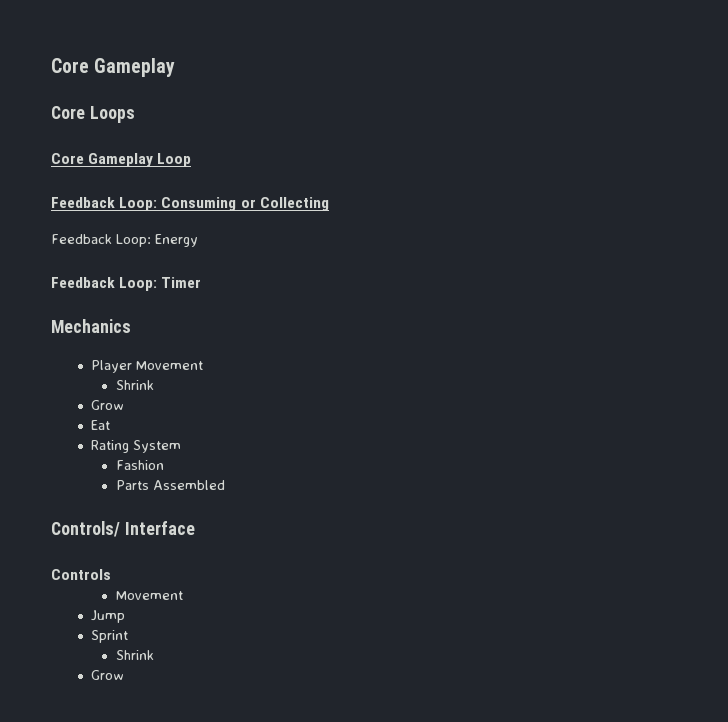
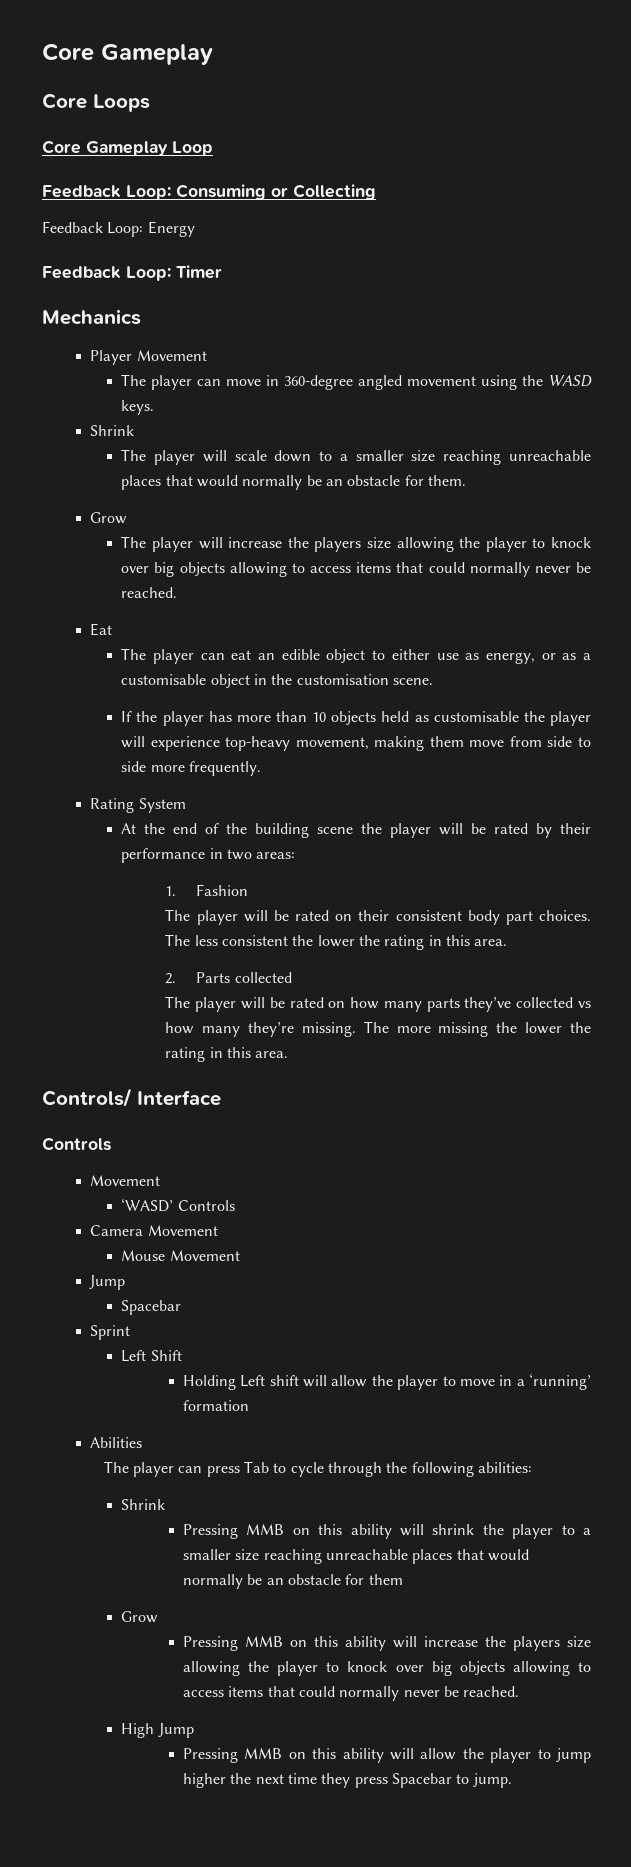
[115,380,154,390] [91,400,125,410] [91,420,111,430] [91,440,182,453] [115,460,164,470] [115,480,225,490] [51,521,195,537] [51,569,111,580] Shrink // Grow // Eat // Rating System // Fashion // Parts Assembled // Controls/ Interface // Controls // -> [121,374,592,390] [121,400,155,415] [90,425,135,436] [121,449,591,465] [121,475,466,490] [90,512,128,524] [121,536,591,552] [121,562,592,577] [121,587,178,598] [90,623,113,636] [121,648,592,664] [121,674,433,688] [121,711,592,726] [121,736,591,751] [121,761,261,776] [90,798,186,813] [121,823,591,838] [121,848,296,863] [165,884,249,896] [165,909,591,925] [165,934,508,950] [165,972,292,984] [165,996,591,1012] [165,1021,592,1037] [165,1047,289,1062] [42,1088,221,1107] [42,1137,111,1151] [90,1175,161,1186] [121,1198,235,1212] [90,1225,218,1236] [121,1250,166,1261] The player can move in 360-degree angled movement using the WASD keys. // Shrink // The player will scale down to a smaller size reaching unreachable places that would normally be an obstacle for them. // Grow // The player will increase the players size allowing the player to knock over big objects allowing to access items that could normally never be reached. // Eat // The player can eat an edible object to either use as energy, or as a customisable object in the customisation scene. // If the player has more than 10 objects held as customisable the player will experience top-heavy movement, making them move from side to side more frequently. // Rating System // At the end of the building scene the player will be rated by their performance in two areas: // 1. Fashion // The player will be rated on their consistent body part choices. The less consistent the lower the rating in this area. // 2. Parts collected // The player will be rated on how many parts they’ve collected vs how many they’re missing. The more missing the lower the rating in this area. // Controls/ Interface // Controls // Movement // ‘WASD’ Controls // Camera Movement // Mouse
(126, 616) none -> [121,1300,182,1315] // Spacebar
[115,650,154,660] [91,670,125,680] Shrink // Grow -> [121,1350,182,1362] [183,1373,591,1390] [183,1400,250,1411] [90,1437,143,1448] [103,1461,532,1477] [121,1499,166,1510] [183,1524,592,1539] [183,1549,529,1564] [183,1574,403,1589] [121,1611,159,1623] [183,1636,591,1651] [183,1661,592,1676] [183,1686,520,1701] [121,1723,194,1738] [183,1748,592,1763] [183,1773,512,1788] Left Shift // Holding Left shift will allow the player to move in a ‘running’ formation // Abilities // The player can press Tab to cycle through the following abilities: // Shrink // Pressing MMB on this ability will shrink the player to a smaller size reaching unreachable places that would normally be an obstacle for them // Grow // Pressing MMB on this ability will increase the players size allowing the player to knock over big objects allowing to access items that could normally never be reached. // High Jump // Pressing MMB on this ability will allow the player to jump higher the next time they press Spacebar to jump.

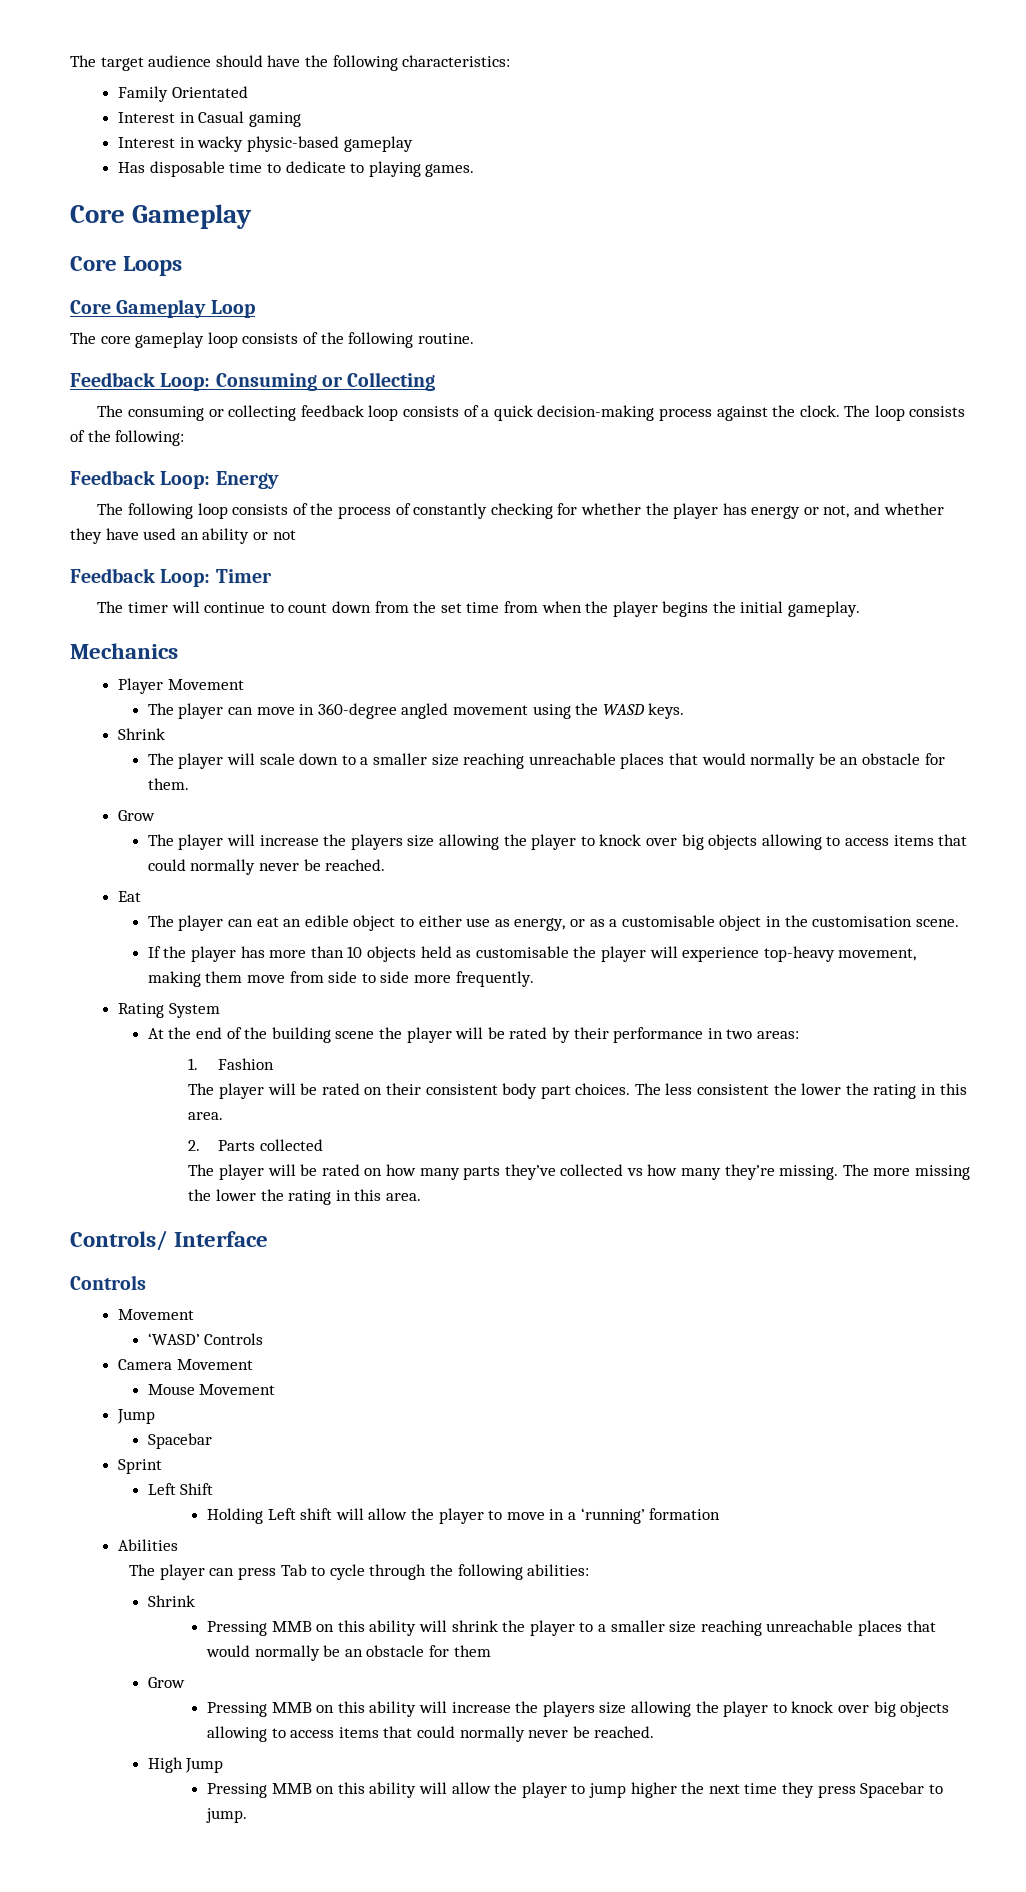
(42, 52) none -> [70,55,511,71] [118,86,248,102] [118,111,302,127] [118,136,413,152] [118,161,475,177] The target audience should have the following characteristics: // Family Orientated // Interest in Casual gaming // Interest in wacky physic-based gameplay // Has disposable time to dedicate to playing games. //
(213, 148) none -> [70,332,474,348] // The core gameplay loop consists of the following routine.
[42,221,195,237] [42,265,222,281] Feedback Loop: Energy // Feedback Loop: Timer -> [97,405,966,421] [70,430,185,446] [70,470,279,489] [97,503,944,519] [70,528,296,544] [70,568,272,587] [97,601,861,617] The consuming or collecting feedback loop consists of a quick decision-making process against the clock. The loop consists of the following: // Feedback Loop: Energy // The following loop consists of the process of constantly checking for whether the player has energy or not, and whether they have used an ability or not // Feedback Loop: Timer // The timer will continue to count down from the set time from when the player begins the initial gameplay.

